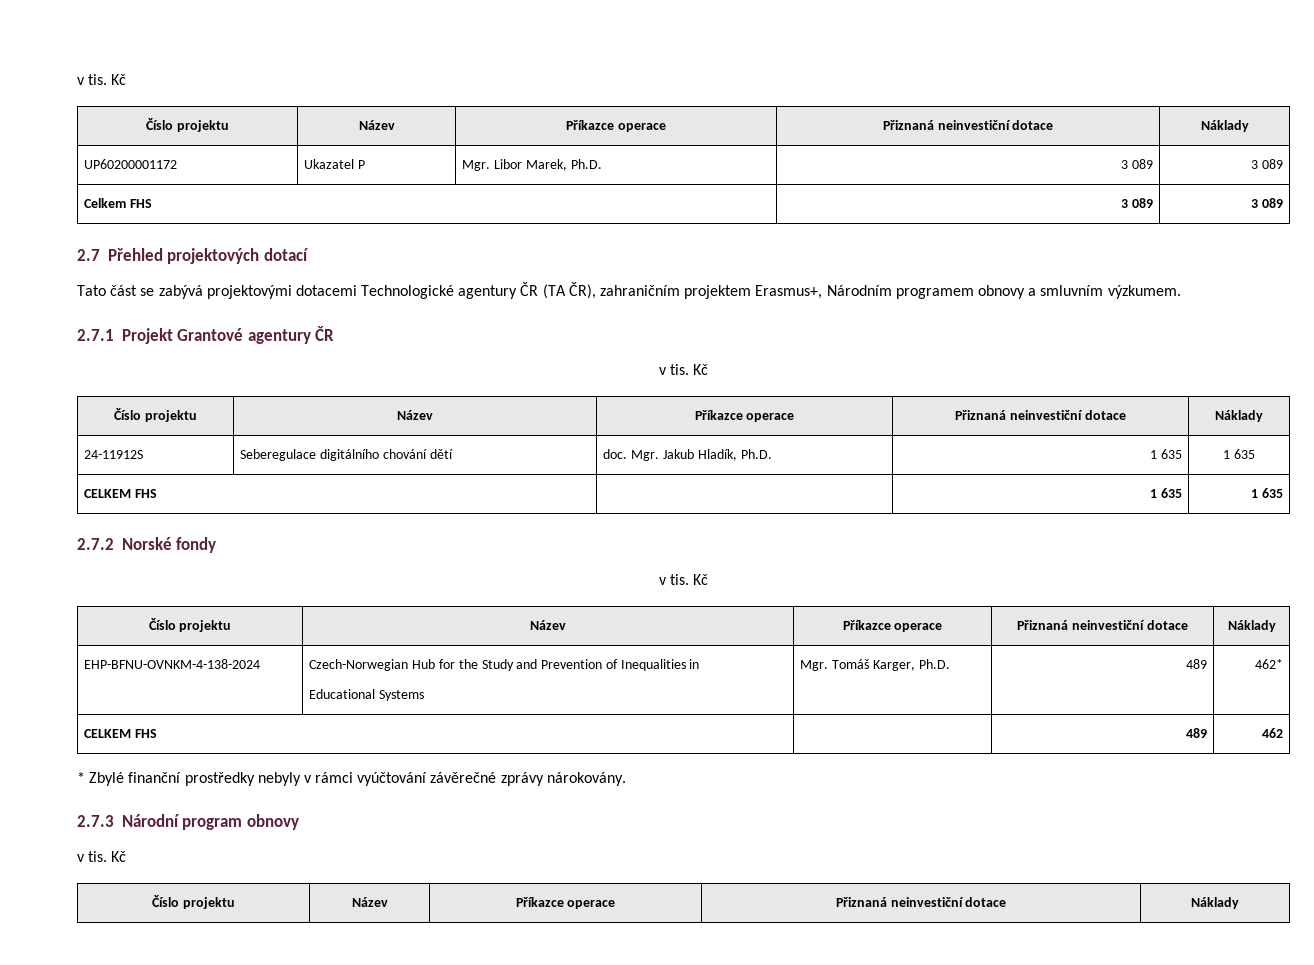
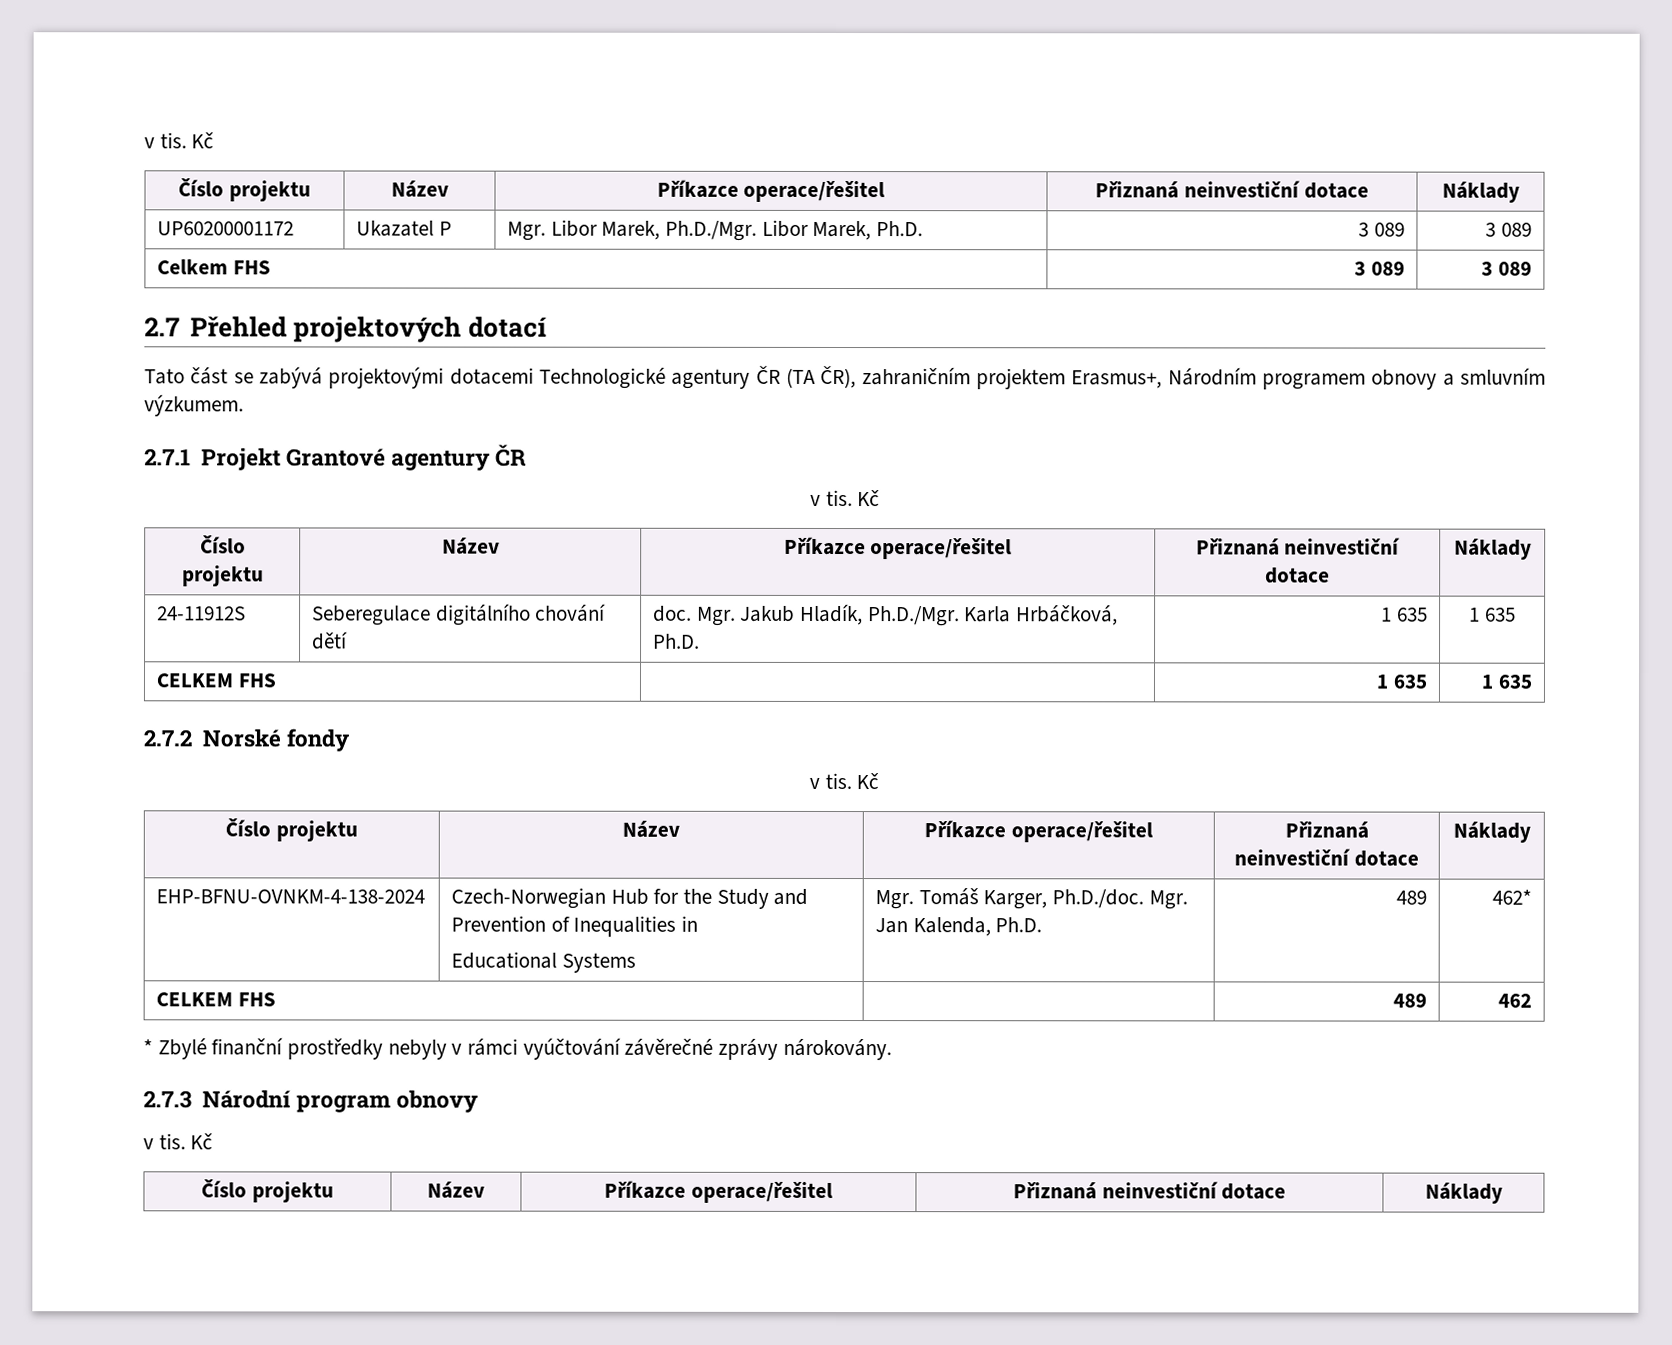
[77,74,127,85] [146,118,229,132] [358,120,395,130] [566,120,666,132] v tis. Kč // Číslo projektu | Název | Příkazce operace -> [144,132,215,149] [178,178,311,202] [390,180,449,198] [656,179,886,203] v tis. Kč // Číslo projektu | Název | Příkazce operace/řešitel
(567, 165) none -> [665,219,872,241] Ph.D./Mgr. Libor Marek,
[746,413,795,422] operace -> [870,538,1013,560] operace/řešitel
(737, 455) none -> [867,605,1119,627] Ph.D./Mgr. Karla Hrbáčková,
[894,623,943,632] operace -> [1010,821,1153,843] operace/řešitel
(915, 665) none -> [1052,889,1188,910] [875,917,991,937] Ph.D./doc. Mgr. Jan Kalenda,
[567,900,616,909] operace -> [690,1181,833,1203] operace/řešitel

